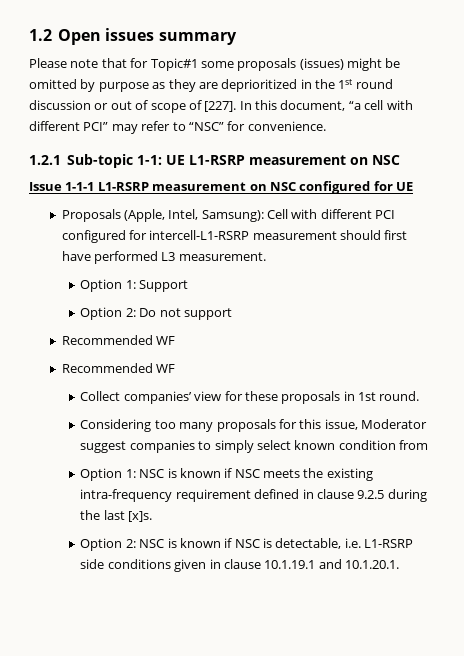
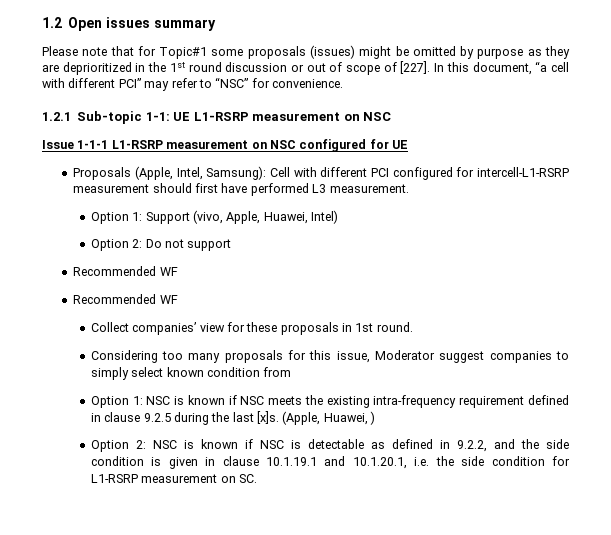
(189, 286) none -> [192,210,339,224] (vivo, Apple, Huawei, Intel)
(153, 516) none -> [282,411,376,425] (Apple, Huawei, )
[275,538,414,549] [80,559,171,569] detectable, i.e. L1-RSRP side conditions -> [307,439,569,452] [90,456,162,466] detectable as defined in 9.2.2, and the side condition is
[344,560,399,569] 10.1.20.1. -> [352,456,570,469] [90,474,257,483] 10.1.20.1, i.e. the side condition for L1-RSRP measurement on SC.

